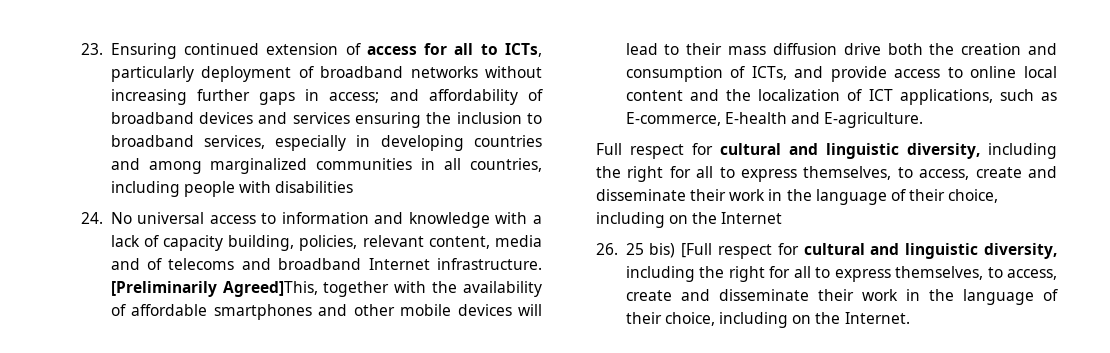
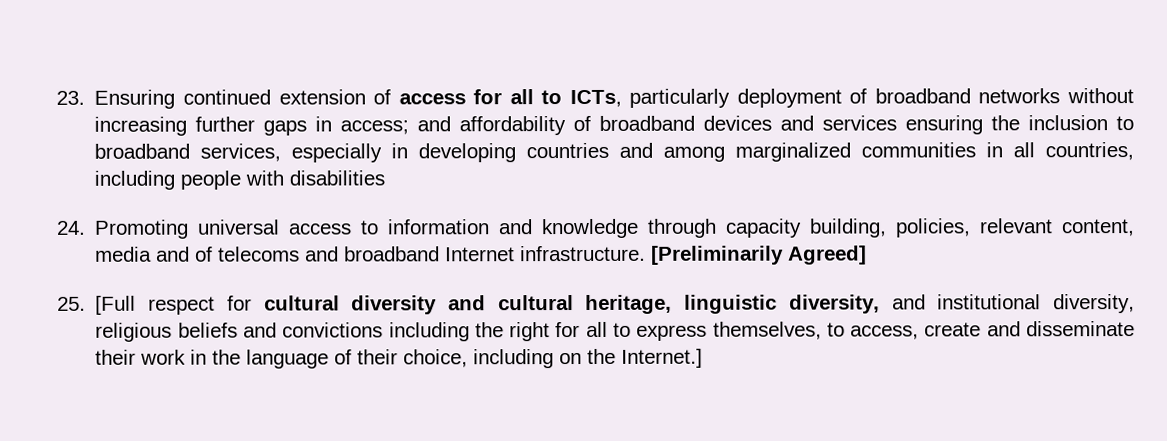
[110,212,132,224] No -> [94,219,190,239] Promoting
[495,212,542,224] [110,235,159,247] with a lack of -> [647,218,718,238] through
[222,281,542,297] [110,304,543,320] [625,43,1057,55] [625,66,1057,82] [625,89,1057,105] [625,112,924,128] [595,143,980,159] Agreed]This, together with the availability of affordable smartphones and other mobile devices will lead to their mass diffusion drive both the creation and consumption of ICTs, and provide access to online local content and the localization of ICT applications, such as E-commerce, E-health and E-agriculture. // Full respect for cultural and linguistic diversity, -> [788,245,868,265] [57,294,1136,315] [95,322,384,342] Agreed] // 25. [Full respect for cultural diversity and cultural heritage, linguistic diversity, and institutional diversity, religious beliefs and convictions
[721,212,783,224] [595,243,1057,259] [625,266,1057,282] [625,289,1058,305] [625,312,910,328] Internet // 26. 25 bis) [Full respect for cultural and linguistic diversity, including the right for all to express themselves, to access, create and disseminate their work in the language of their choice, including on the Internet. -> [621,348,704,368] Internet.]

